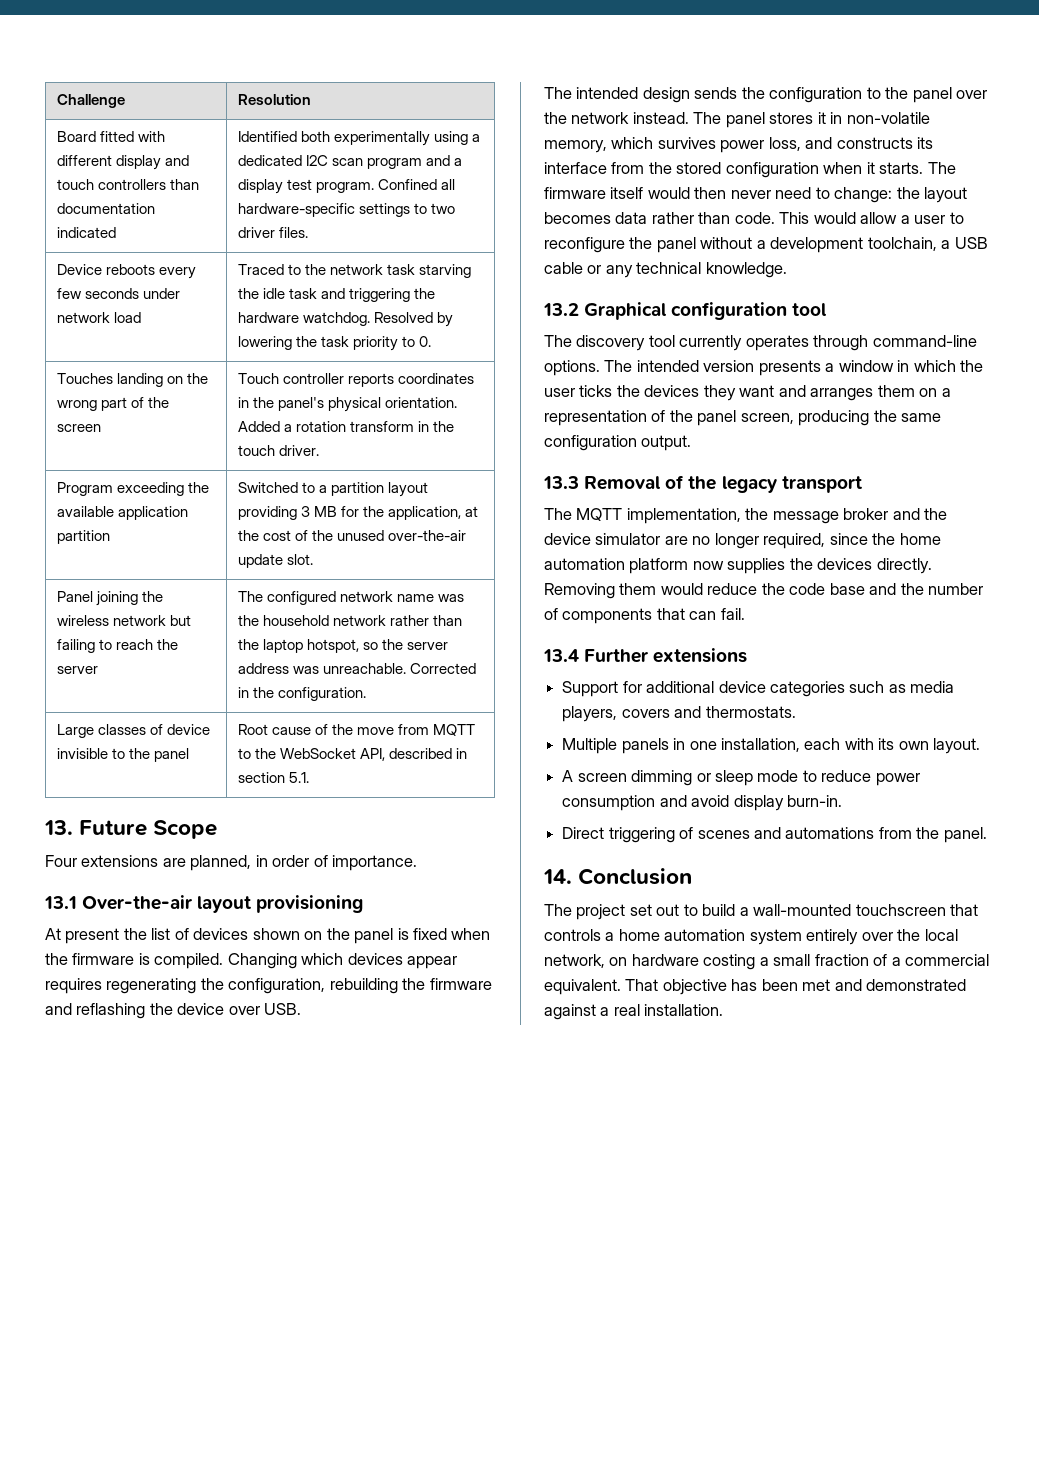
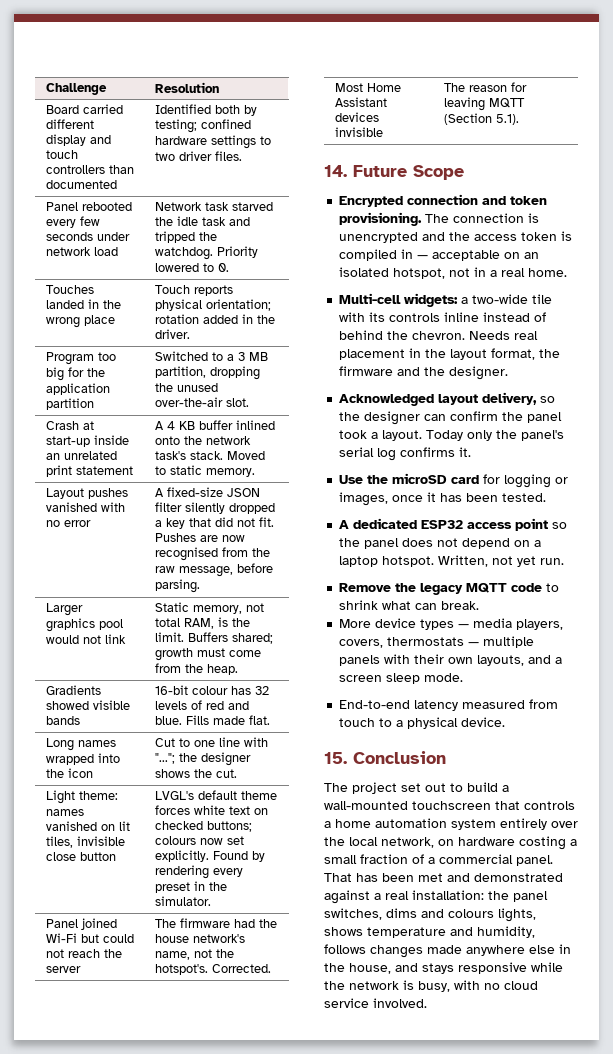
[100,131,166,142] fitted with -> [82,104,123,114] carried
[57,203,156,214] [57,227,117,238] documentation indicated -> [45,180,117,189] documented
[334,131,481,146] [238,155,463,169] [238,179,456,194] [238,203,356,217] experimentally using a dedicated I2C scan program and a display test program. Confined all hardware-specific -> [243,105,257,116] [154,119,251,133] [154,136,207,145] by testing; confined hardware
[57,264,156,275] Device reboots -> [45,202,132,211] Panel rebooted
[238,264,472,278] [238,288,436,302] [238,312,454,327] [238,336,432,351] [57,373,209,387] [57,397,170,411] [57,424,102,432] [238,373,475,387] [238,397,458,412] [238,421,455,432] [238,445,320,456] [57,482,210,496] [57,506,115,517] Traced to the network task starving the idle task and triggering the hardware watchdog. Resolved by lowering the task priority to 0. // Touches landing on the wrong part of the screen | Touch controller reports coordinates in the panel's physical orientation. Added a rotation transform in the touch driver. // Program exceeding the available -> [154,202,273,211] [154,216,250,226] [154,231,217,243] [154,246,258,260] [154,263,229,272] [45,285,94,294] [45,299,121,309] [45,315,115,328] [154,285,233,296] [154,299,271,311] [154,314,275,324] [154,329,190,339] [45,352,116,365] [45,367,105,381] Network task starved the idle task and tripped the watchdog. Priority lowered to 0. // Touches landed in the wrong place | Touch reports physical orientation; rotation added in the driver. // Program too big for the
[331,482,429,497] [238,506,479,520] [238,530,309,541] partition layout providing 3 MB for the application, at the cost of -> [237,352,268,361] [154,366,260,380] 3 MB partition, dropping
[238,554,284,568] update -> (223, 402) none
[57,591,164,606] [57,615,192,626] [57,639,179,653] [57,666,99,674] [238,591,465,605] [238,615,463,626] [238,639,449,653] [238,663,477,674] [238,687,367,701] [57,724,211,738] [57,748,190,762] [238,724,476,736] [238,748,468,761] [238,772,310,783] [44,820,218,839] [45,855,418,871] [44,895,364,913] [45,928,491,944] [45,953,458,969] [45,978,492,994] [45,1003,302,1019] [544,87,988,103] [544,112,930,128] [544,137,934,153] [544,162,956,178] [544,187,968,203] [544,212,964,224] [544,237,988,253] [544,262,787,278] [543,302,828,320] [544,335,977,351] [544,360,984,376] [544,385,951,401] [544,410,942,426] [544,435,692,451] [543,475,862,493] [544,508,948,524] [544,533,941,549] [544,558,932,574] [544,583,984,599] [544,608,745,624] [543,648,748,663] [562,681,955,697] [562,706,796,722] [562,738,981,754] [562,770,920,786] [562,795,842,811] [562,827,987,843] [543,869,572,884] Panel joining the wireless network but failing to reach the server | The configured network name was the household network rather than the laptop hotspot, so the server address was unreachable. Corrected in the configuration. // Large classes of device invisible to the panel | Root cause of the move from MQTT to the WebSocket API, described in section 5.1. // 13. Future Scope // Four extensions are planned, in order of importance. // 13.1 Over-the-air layout provisioning // At present the list of devices shown on the panel is fixed when the firmware is compiled. Changing which devices appear requires regenerating the configuration, rebuilding the firmware and reflashing the device over USB. // The intended design sends the configuration to the panel over the network instead. The panel stores it in non-volatile memory, which survives power loss, and constructs its interface from the stored configuration when it starts. The firmware itself would then never need to change: the layout becomes data rather than code. This would allow a user to reconfigure the panel without a development toolchain, a USB cable or any technical knowledge. // 13.2 Graphical configuration tool // The discovery tool currently operates through command-line options. The intended version presents a window in which the user ticks the devices they want and arranges them on a representation of the panel screen, producing the same configuration output. // 13.3 Removal of the legacy transport // The MQTT implementation, the message broker and the device simulator are no longer required, since the home automation platform now supplies the devices directly. Removing them would reduce the code base and the number of components that can fail. // 13.4 Further extensions // Support for additional device categories such as media players, covers and thermostats. // Multiple panels in one installation, each with its own layout. // A screen dimming or sleep mode to reduce power consumption and avoid display burn-in. // Direct triggering of scenes and automations from the panel. // 14. -> [45,421,94,430] [45,435,129,447] [45,451,117,460] [45,465,133,477] [154,420,275,430] [154,436,251,445] [154,451,265,460] [154,465,255,477] [45,488,128,499] [45,502,125,512] [45,520,91,527] [154,487,260,497] [154,502,275,514] [154,517,274,529] [154,533,245,542] [154,547,270,561] [154,563,273,577] [154,579,200,593] [45,603,83,616] [45,618,123,632] [45,634,126,644] [154,602,264,614] [154,617,250,629] [154,632,273,644] [154,648,261,661] [154,663,238,675] [45,685,101,695] [45,700,130,710] [45,716,80,725] [154,685,269,695] [154,700,249,710] [154,715,270,725] [45,738,116,751] [45,753,120,765] [45,768,93,778] [154,737,268,747] [154,752,251,766] [154,769,237,778] [45,790,118,804] [45,809,84,816] [45,821,130,831] [45,836,125,848] [45,852,116,861] [154,790,277,800] [154,805,268,815] [154,821,252,832] [154,836,244,845] [154,850,265,862] [154,865,243,879] [154,881,227,893] [154,896,211,906] [45,918,117,930] [45,933,134,943] [45,949,122,958] [45,966,81,973] [154,918,277,928] [154,934,245,943] [154,949,234,960] [154,964,271,975] [334,83,401,92] [334,97,387,107] [334,112,379,122] [334,127,383,137] [443,82,527,92] [443,97,525,111] [443,113,519,125] [324,165,464,180] [339,194,548,207] [339,212,540,226] [339,231,573,243] [339,249,540,261] [339,267,568,279] [339,293,553,307] [339,312,547,322] [339,330,539,340] [339,348,561,360] [339,366,509,380] [339,392,556,406] [339,411,563,425] [339,430,565,441] [339,447,472,461] [339,473,569,488] [339,492,547,506] [339,518,568,531] [339,538,542,549] [339,555,565,567] [339,583,560,595] [339,600,480,610] [339,618,564,630] [339,636,535,648] [339,654,563,666] [339,673,464,684] [339,699,559,711] [339,717,506,729] [324,752,347,764] Crash at start-up inside an unrelated print statement | A 4 KB buffer inlined onto the network task's stack. Moved to static memory. // Layout pushes vanished with no error | A fixed-size JSON filter silently dropped a key that did not fit. Pushes are now recognised from the raw message, before parsing. // Larger graphics pool would not link | Static memory, not total RAM, is the limit. Buffers shared; growth must come from the heap. // Gradients showed visible bands | 16-bit colour has 32 levels of red and blue. Fills made flat. // Long names wrapped into the icon | Cut to one line with "..."; the designer shows the cut. // Light theme: names vanished on lit tiles, invisible close button | LVGL's default theme forces white text on checked buttons; colours now set explicitly. Found by rendering every preset in the simulator. // Panel joined Wi-Fi but could not reach the server | The firmware had the house network's name, not the hotspot's. Corrected. // Most Home Assistant devices invisible | The reason for leaving MQTT (Section 5.1). // 14. Future Scope // Encrypted connection and token provisioning. The connection is unencrypted and the access token is compiled in — acceptable on an isolated hotspot, not in a real home. // Multi-cell widgets: a two-wide tile with its controls inline instead of behind the chevron. Needs real placement in the layout format, the firmware and the designer. // Acknowledged layout delivery, so the designer can confirm the panel took a layout. Today only the panel's serial log confirms it. // Use the microSD card for logging or images, once it has been tested. // A dedicated ESP32 access point so the panel does not depend on a laptop hotspot. Written, not yet run. // Remove the legacy MQTT code to shrink what can break. // More device types — media players, covers, thermostats — multiple panels with their own layouts, and a screen sleep mode. // End-to-end latency measured from touch to a physical device. // 15.
[544,979,727,995] equivalent. That objective -> [516,855,553,866] [324,873,352,882] panel. That
[644,1004,724,1016] installation. -> [412,890,548,902] [324,908,536,922] [324,926,535,938] [324,944,571,958] [324,962,563,974] [324,980,538,992] [324,998,427,1008] installation: the panel switches, dims and colours lights, shows temperature and humidity, follows changes made anywhere else in the house, and stays responsive while the network is busy, with no cloud service involved.

